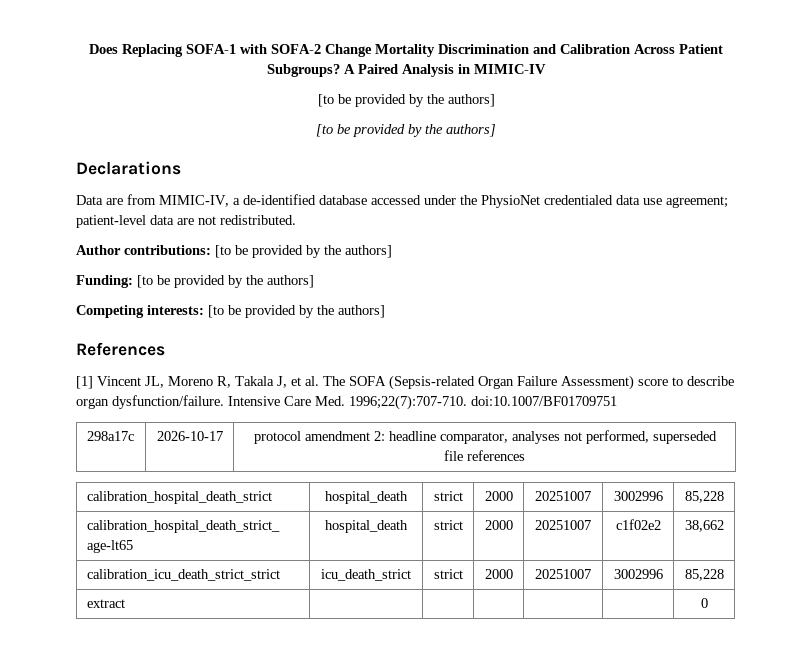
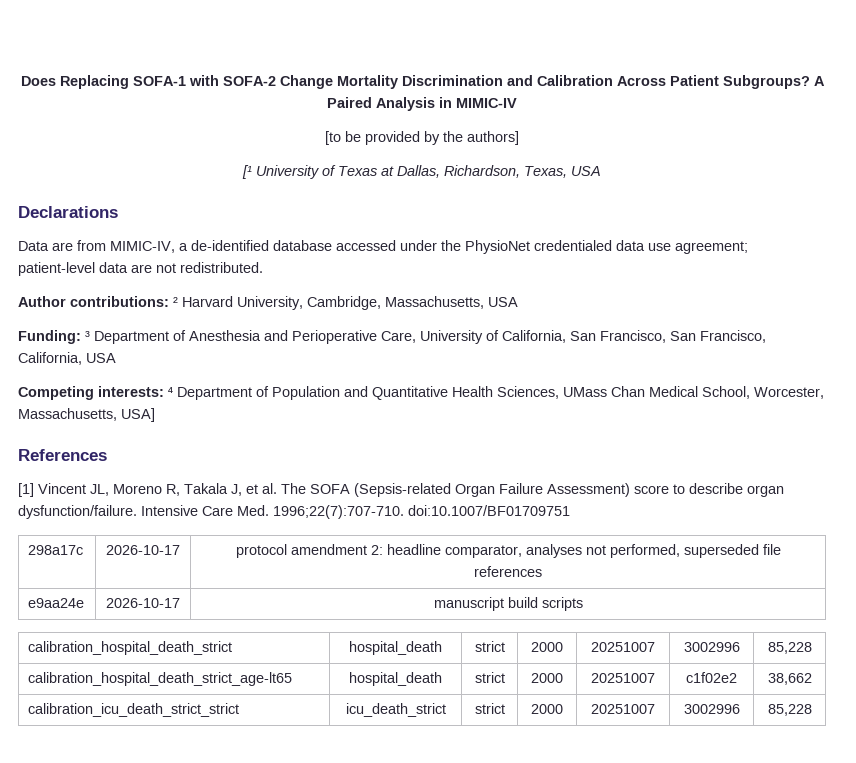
[316,124,496,137] [to be provided by the authors] -> [242,165,601,179] [¹ University of Texas at Dallas, Richardson, Texas, USA
[215,245,392,258] [76,275,314,288] [76,305,385,318] [to be provided by the authors] // Funding: [to be provided by the authors] // Competing interests: [to be provided by the authors] -> [173,296,518,310] [18,330,766,344] [18,352,116,365] [18,386,824,400] [18,408,155,422] ² Harvard University, Cambridge, Massachusetts, USA // Funding: ³ Department of Anesthesia and Perioperative Care, University of California, San Francisco, San Francisco, California, USA // Competing interests: ⁴ Department of Population and Quantitative Health Sciences, UMass Chan Medical School, Worcester, Massachusetts, USA]
(525, 455) none -> [28,598,85,608] [106,598,180,608] [433,597,583,611] // e9aa24e | 2026-10-17 | manuscript build scripts
[86,599,125,608] [700,598,708,608] // extract | | | | | | 0 -> (812, 710) none

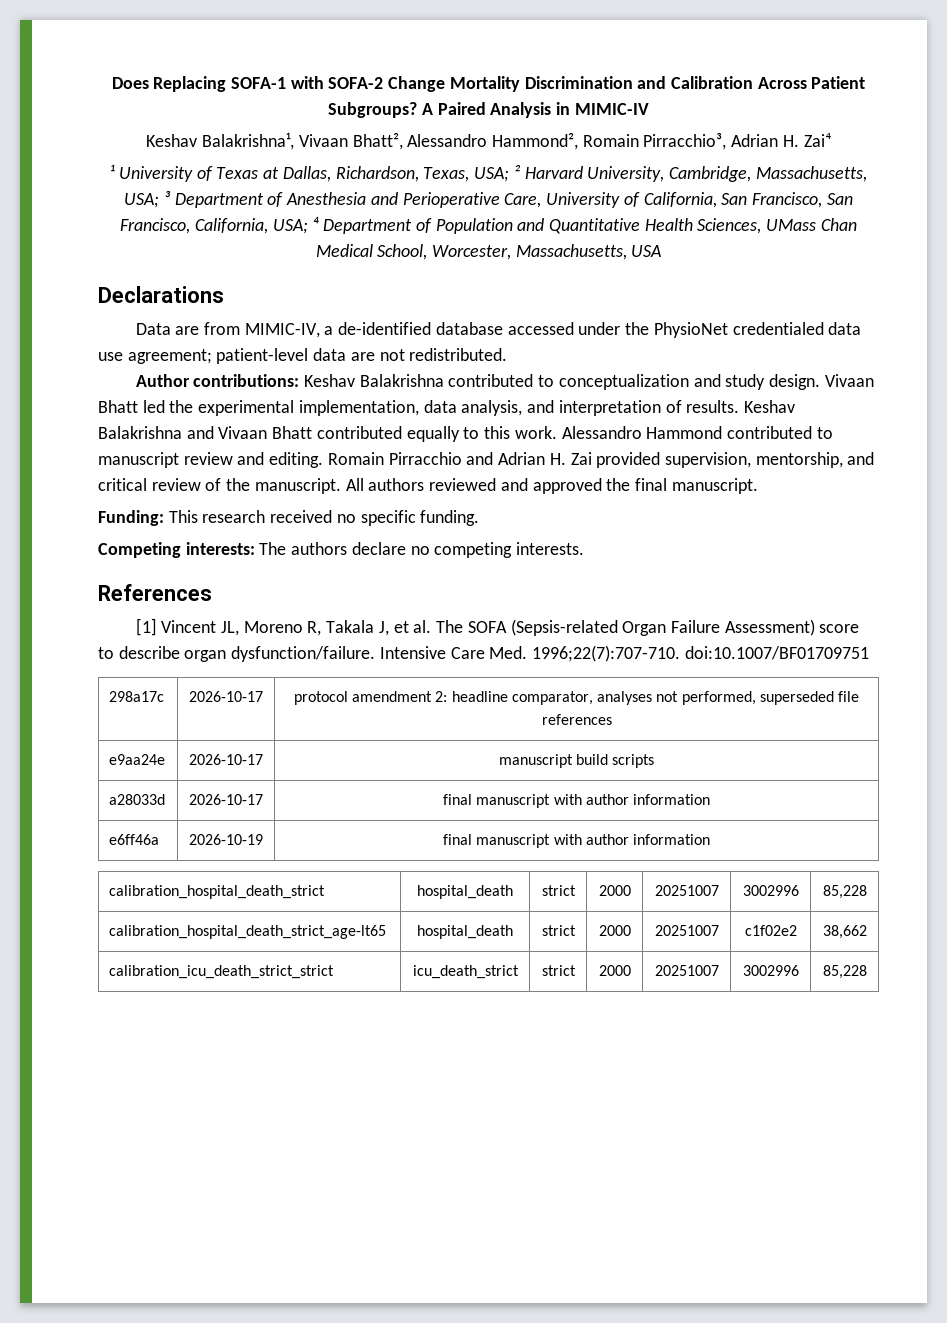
[325,131,519,145] [242,165,252,179] [to be provided by the authors] // [¹ -> [146,132,831,150] [110,164,116,179] Keshav Balakrishna¹, Vivaan Bhatt², Alessandro Hammond², Romain Pirracchio³, Adrian H. Zai⁴ // ¹
(567, 172) none -> [474,164,867,182] [124,190,853,208] [120,216,857,234] [315,244,627,260] USA; ² Harvard University, Cambridge, Massachusetts, USA; ³ Department of Anesthesia and Perioperative Care, University of California, San Francisco, San Francisco, California, USA; ⁴ Department of Population and Quantitative Health Sciences, UMass Chan Medical School, Worcester, Massachusetts,
[173,296,518,310] [18,330,766,344] [18,352,116,365] [18,386,824,400] [18,408,155,422] ² Harvard University, Cambridge, Massachusetts, USA // Funding: ³ Department of Anesthesia and Perioperative Care, University of California, San Francisco, San Francisco, California, USA // Competing interests: ⁴ Department of Population and Quantitative Health Sciences, UMass Chan Medical School, Worcester, Massachusetts, USA] -> [304,374,874,390] [98,400,795,416] [98,426,833,442] [98,452,875,468] [98,478,758,494] [98,510,480,526] [98,542,585,558] Keshav Balakrishna contributed to conceptualization and study design. Vivaan Bhatt led the experimental implementation, data analysis, and interpretation of results. Keshav Balakrishna and Vivaan Bhatt contributed equally to this work. Alessandro Hammond contributed to manuscript review and editing. Romain Pirracchio and Adrian H. Zai provided supervision, mentorship, and critical review of the manuscript. All authors reviewed and approved the final manuscript. // Funding: This research received no specific funding. // Competing interests: The authors declare no competing interests.
(583, 604) none -> [109,794,166,805] [189,794,263,805] [442,794,711,808] [109,834,160,845] [189,834,263,845] [442,834,711,848] // a28033d | 2026-10-17 | final manuscript with author information // e6ff46a | 2026-10-19 | final manuscript with author information

